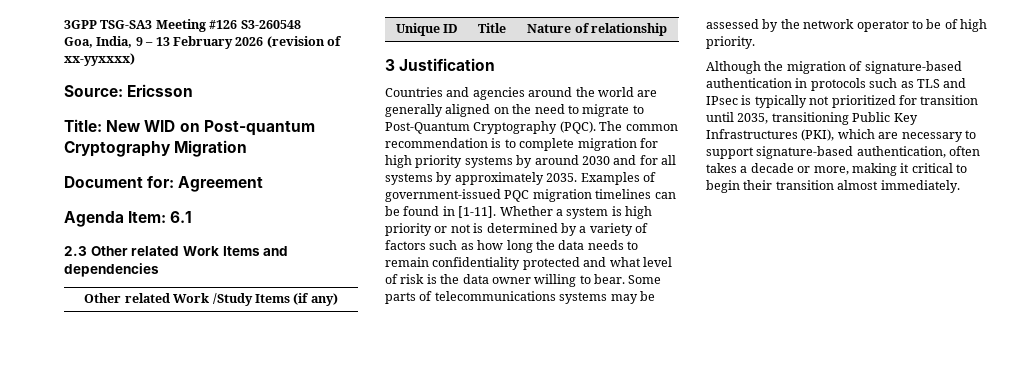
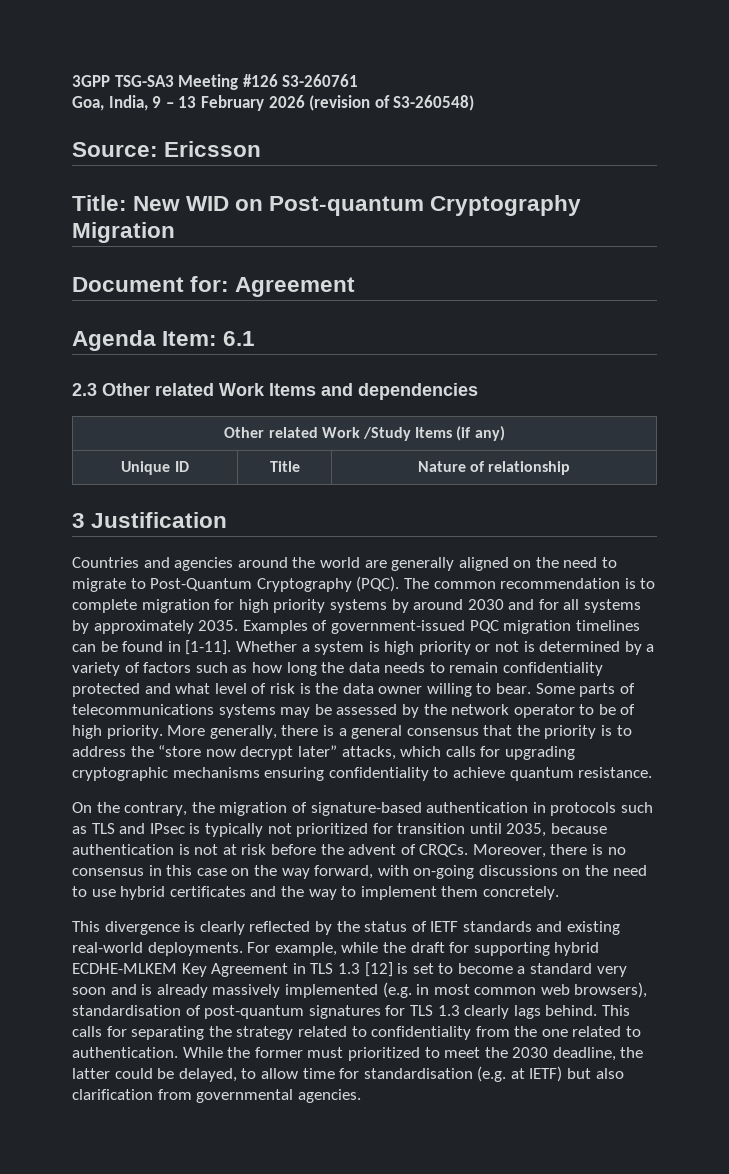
[240,20,301,29] S3-260548 -> [282,74,359,87] S3-260761
[64,53,135,66] xx-yyxxxx) -> [393,95,475,111] S3-260548)
[706,61,761,74] // Although -> [167,725,632,739] [72,745,575,760] [72,767,653,781] [72,802,188,816] More generally, there is a general consensus that the priority is to address the “store now decrypt later” attacks, which calls for upgrading cryptographic mechanisms ensuring confidentiality to achieve quantum resistance. // On the contrary,
[771,112,918,125] [706,129,976,142] [706,146,981,159] [706,163,967,176] [706,180,960,193] transitioning Public Key Infrastructures (PKI), which are necessary to support signature-based authentication, often takes a decade or more, making it critical to begin their transition almost immediately. -> [551,823,608,834] [72,844,626,858] [72,865,647,879] [72,886,559,900] [72,921,621,935] [72,942,600,956] [72,962,627,977] [72,982,648,998] [72,1005,630,1019] [72,1026,642,1040] [72,1047,644,1061] [72,1066,624,1082] [72,1089,361,1103] because authentication is not at risk before the advent of CRQCs. Moreover, there is no consensus in this case on the way forward, with on-going discussions on the need to use hybrid certificates and the way to implement them concretely. // This divergence is clearly reflected by the status of IETF standards and existing real-world deployments. For example, while the draft for supporting hybrid ECDHE-MLKEM Key Agreement in TLS 1.3 [12] is set to become a standard very soon and is already massively implemented (e.g. in most common web browsers), standardisation of post-quantum signatures for TLS 1.3 clearly lags behind. This calls for separating the strategy related to confidentiality from the one related to authentication. While the former must prioritized to meet the 2030 deadline, the latter could be delayed, to allow time for standardisation (e.g. at IETF) but also clarification from governmental agencies.

